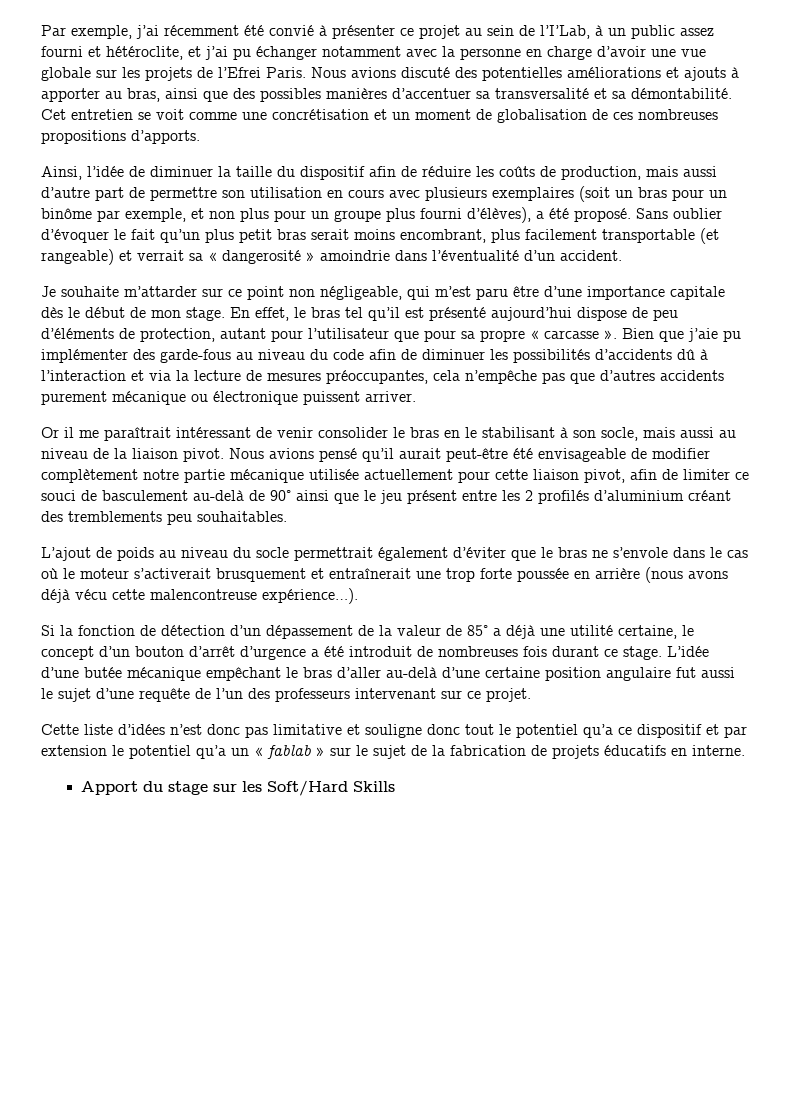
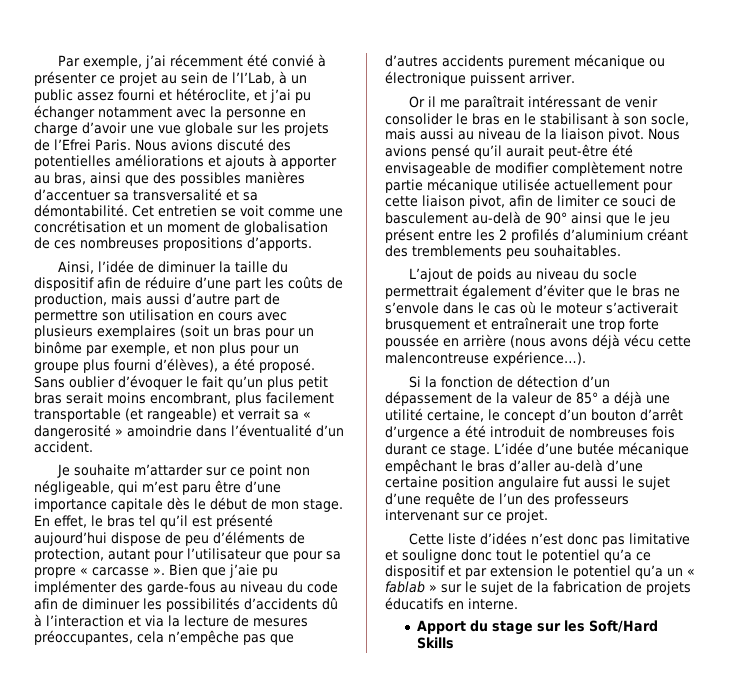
(471, 171) none -> [195,277,261,291] d’une part

